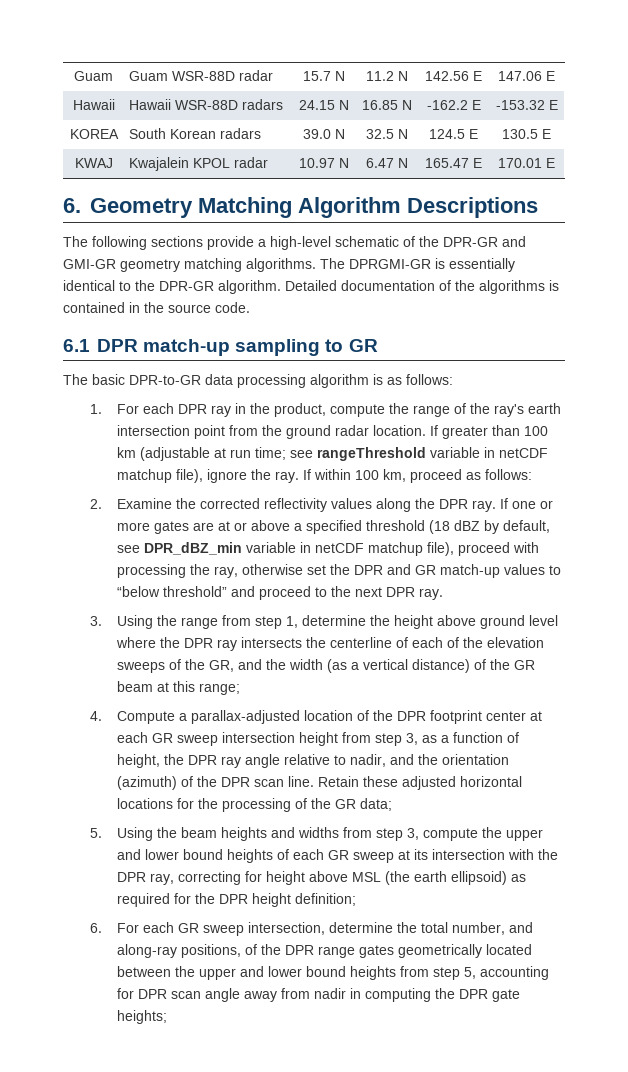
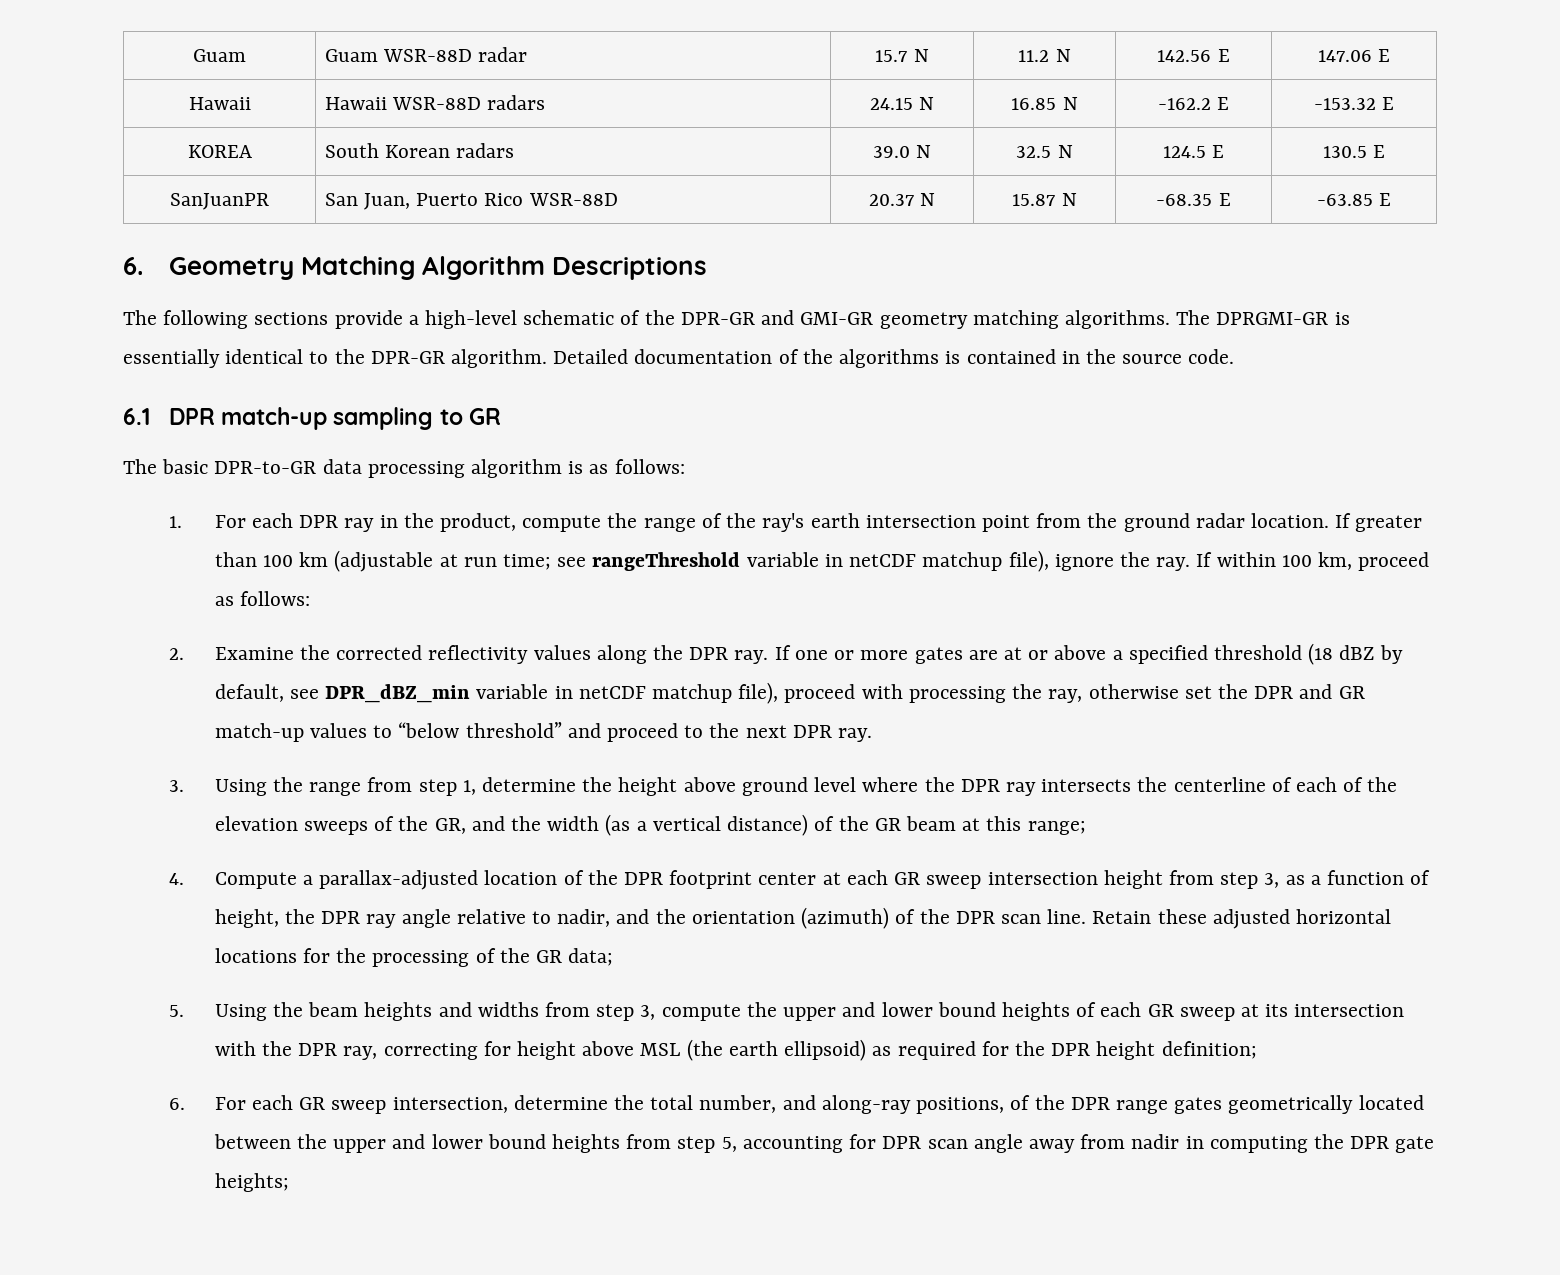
[74,158,113,168] [128,157,268,171] [298,158,349,168] [366,158,408,168] [425,158,482,168] [498,158,542,168] KWAJ | Kwajalein KPOL radar | 10.97 N | 6.47 N | 165.47 E | 170.01 -> [170,193,269,210] [324,193,618,210] [868,193,936,206] [1012,193,1077,206] [1156,193,1231,206] [1316,194,1373,206] SanJuanPR | San Juan, Puerto Rico WSR-88D | 20.37 N | 15.87 N | -68.35 E | -63.85

